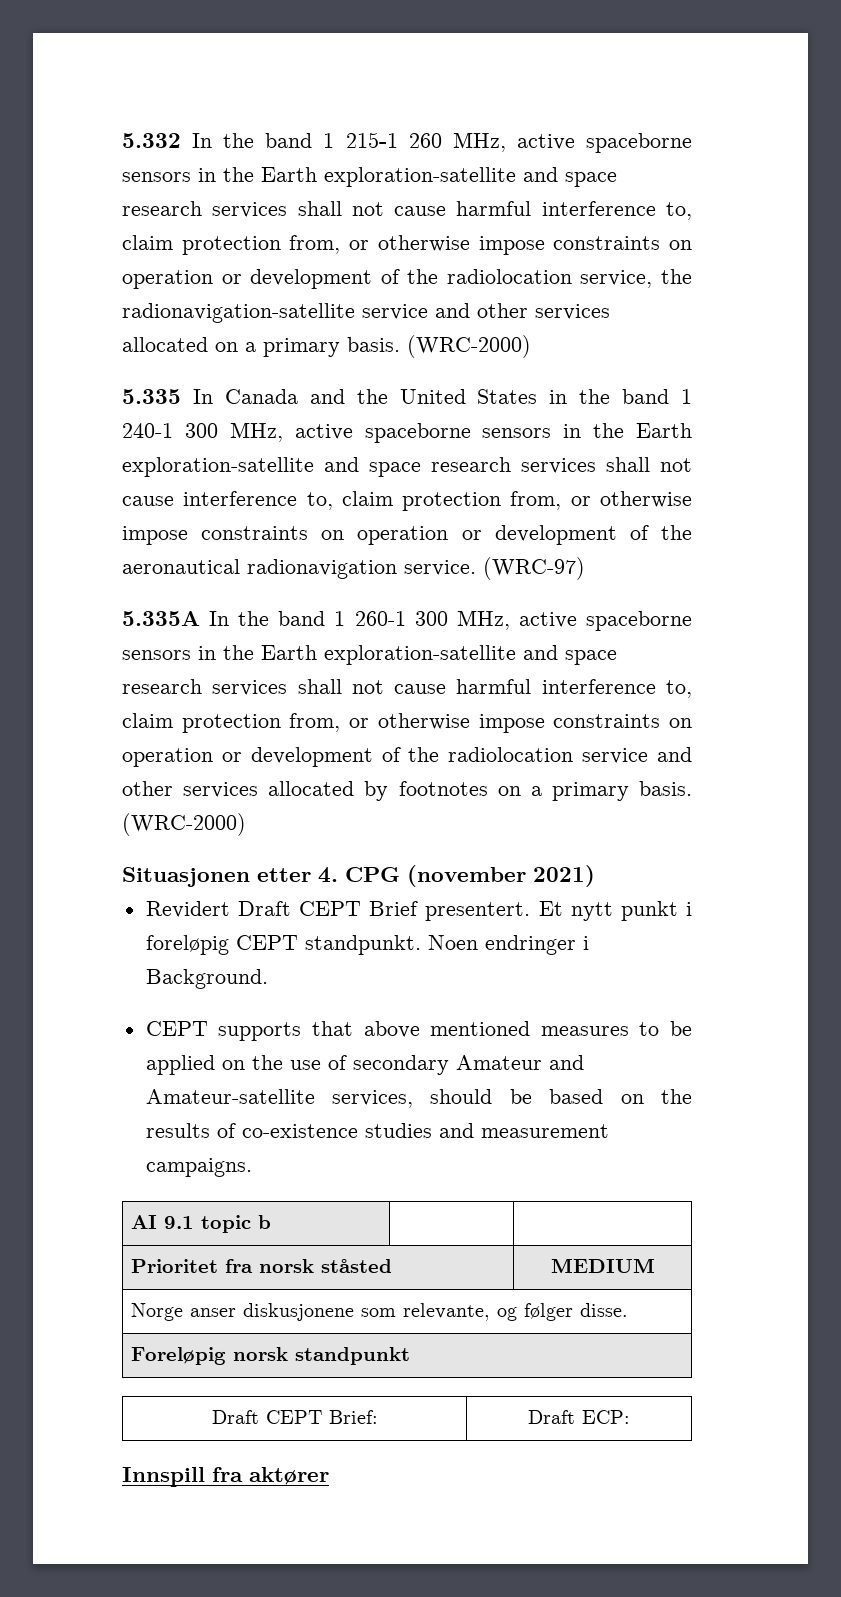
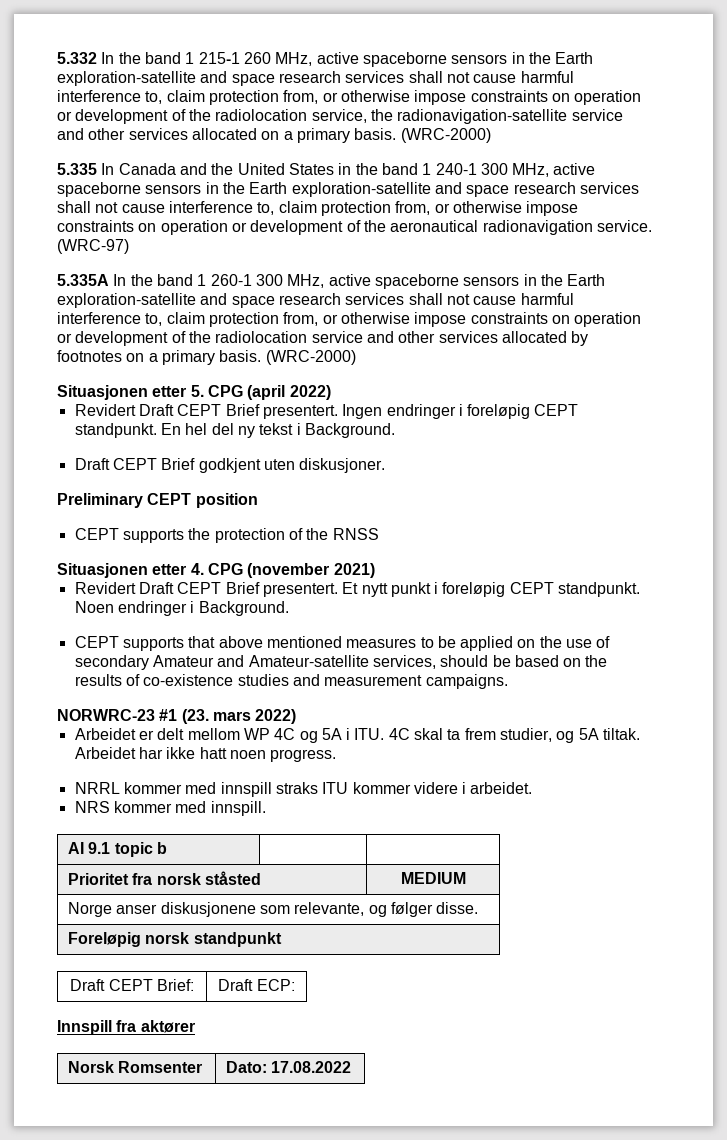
(246, 824) none -> [57,385,331,400] [74,404,579,419] [74,423,395,438] [74,458,386,473] [57,493,258,508] [74,528,379,543] // Situasjonen etter 5. CPG (april 2022) // Revidert Draft CEPT Brief presentert. Ingen endringer i foreløpig CEPT standpunkt. En hel del ny tekst i Background. // Draft CEPT Brief godkjent uten diskusjoner. // Preliminary CEPT position // CEPT supports the protection of the RNSS
(252, 1167) none -> [57,709,297,724] [74,728,641,743] [74,747,337,762] [74,782,533,797] [74,801,266,816] // NORWRC-23 #1 (23. mars 2022) // Arbeidet er delt mellom WP 4C og 5A i ITU. 4C skal ta frem studier, og 5A tiltak. Arbeidet har ikke hatt noen progress. // NRRL kommer med innspill straks ITU kommer videre i arbeidet. // NRS kommer med innspill.
(329, 1476) none -> [67,1061,203,1073] [225,1061,352,1073] // Norsk Romsenter | Dato: 17.08.2022

